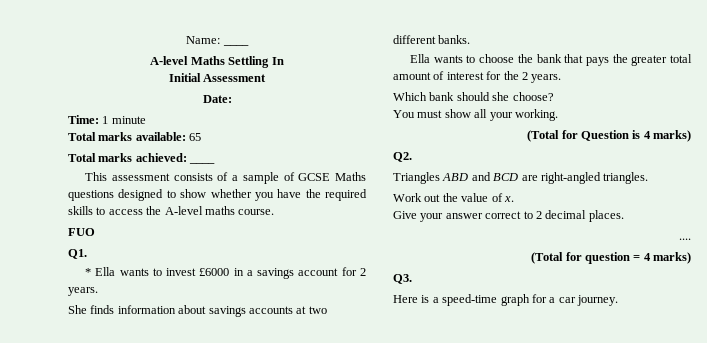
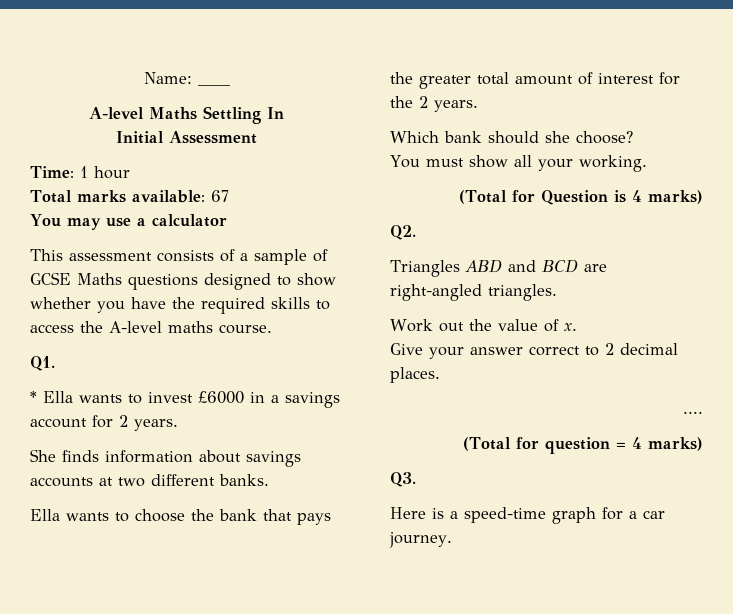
[202,95,232,103] // Date: -> (257, 137) none
[111,116,146,124] minute -> [94,166,130,179] hour
[189,133,202,141] [68,153,187,162] [189,162,216,164] 65 // Total marks achieved: ____ -> [210,190,229,202] [30,214,227,230] 67 // You may use a calculator
[68,228,95,236] // FUO -> (272, 329) none

